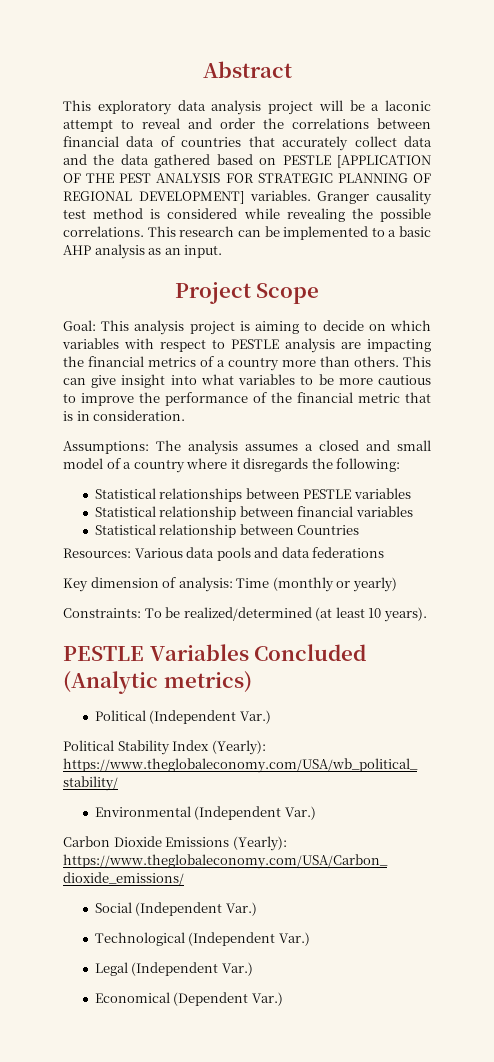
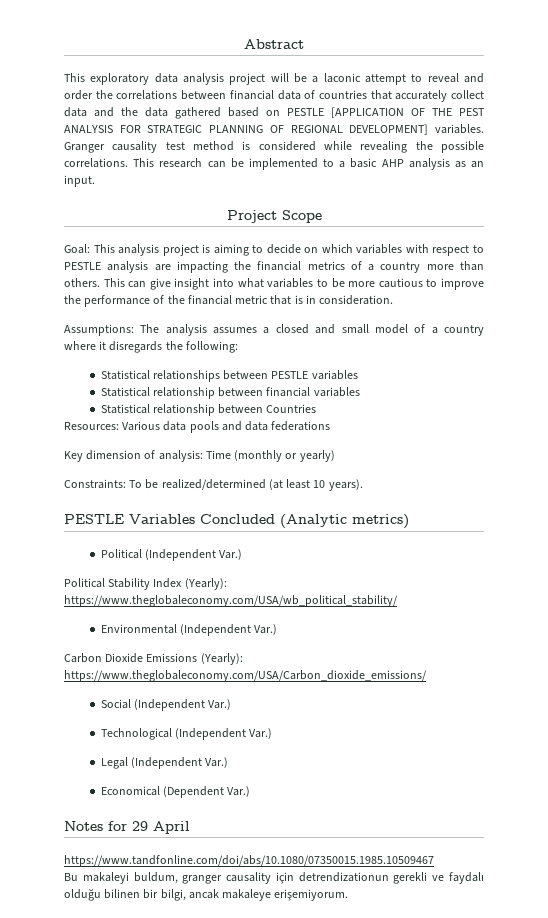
(283, 999) none -> [64,821,190,834] [64,855,434,867] [64,872,484,884] [64,888,349,901] // Notes for 29 April // https://www.tandfonline.com/doi/abs/10.1080/07350015.1985.10509467 // Bu makaleyi buldum, granger causality için detrendizationun gerekli ve faydalı olduğu bilinen bir bilgi, ancak makaleye erişemiyorum.

